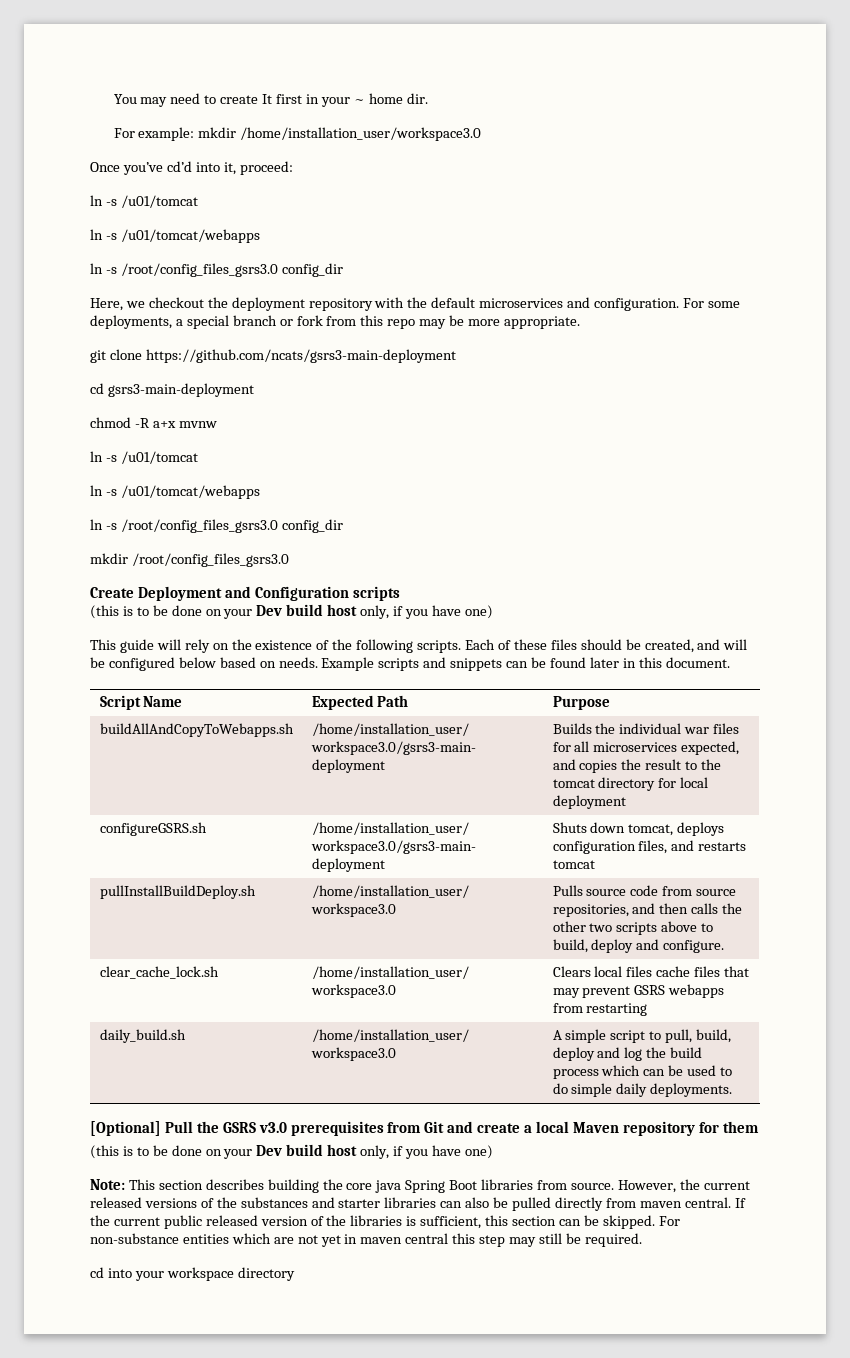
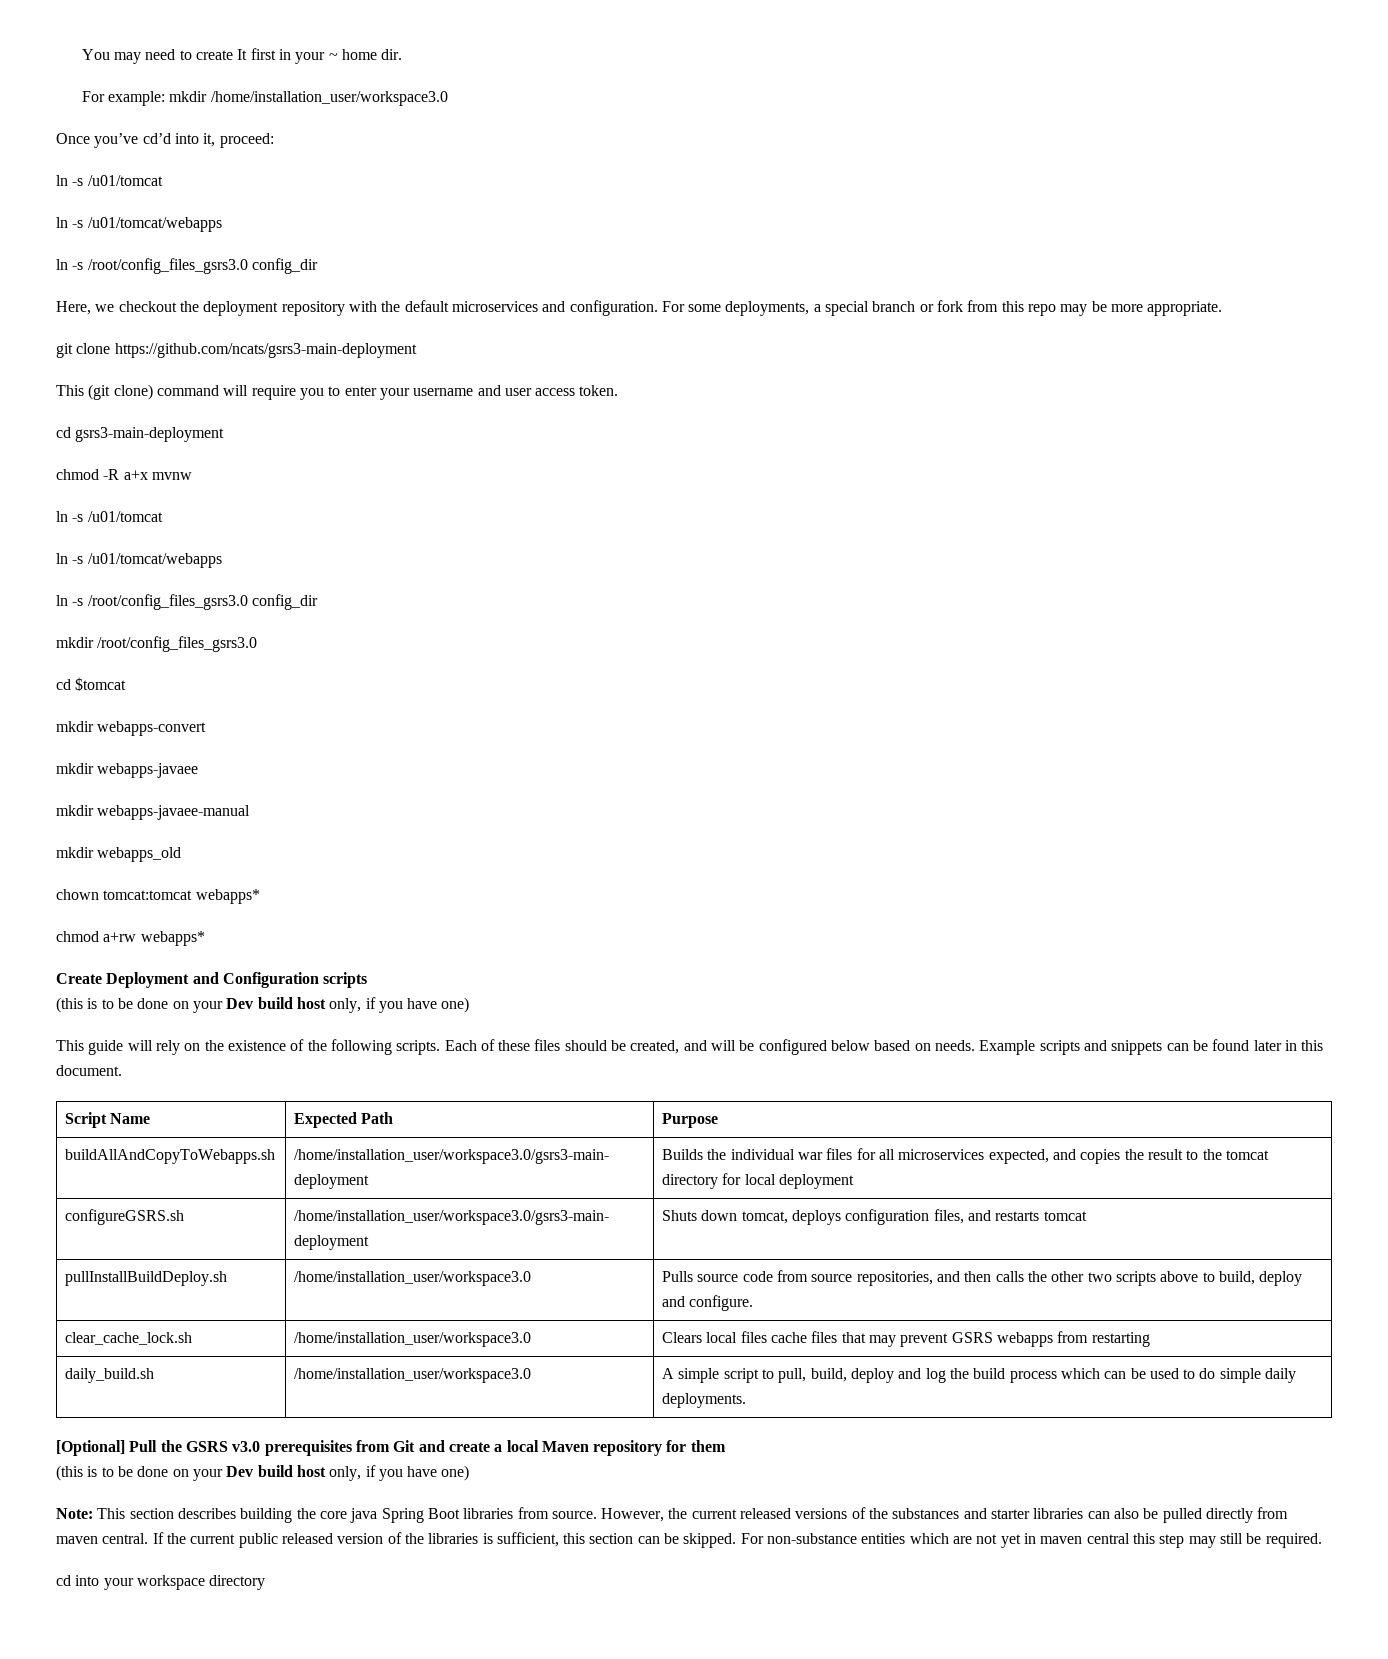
(456, 356) none -> [56,384,619,400] // This (git clone) command will require you to enter your username and user access token.
(289, 560) none -> [56,677,127,691] [56,721,207,736] [56,763,199,778] [56,805,251,820] [56,847,182,862] [56,889,260,904] [56,931,205,946] // cd $tomcat // mkdir webapps-convert // mkdir webapps-javaee // mkdir webapps-javaee-manual // mkdir webapps_old // chown tomcat:tomcat webapps* // chmod a+rw webapps*

